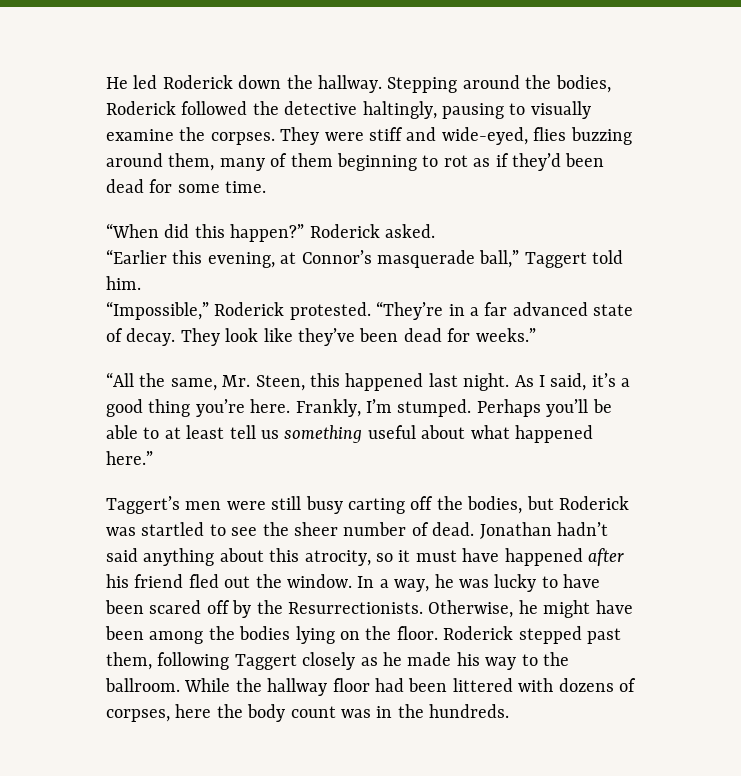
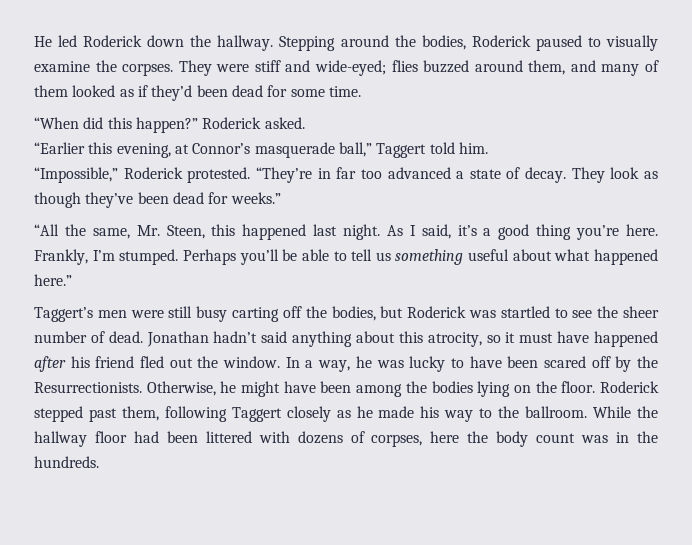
[181,101,504,119] followed the detective haltingly, pausing -> [535,35,582,51] paused
[441,127,632,145] wide-eyed, flies buzzing -> [315,60,470,76] wide-eyed; flies buzzed
(215, 162) none -> [570,60,596,72] and
[337,153,468,171] beginning to rot -> [72,85,116,97] looked
[469,302,588,316] a far advanced -> [336,167,465,179] far too advanced a
[263,328,293,342] like -> [644,171,659,179] [34,192,81,208] as though
[164,425,225,439] at least -> (347, 256) none

